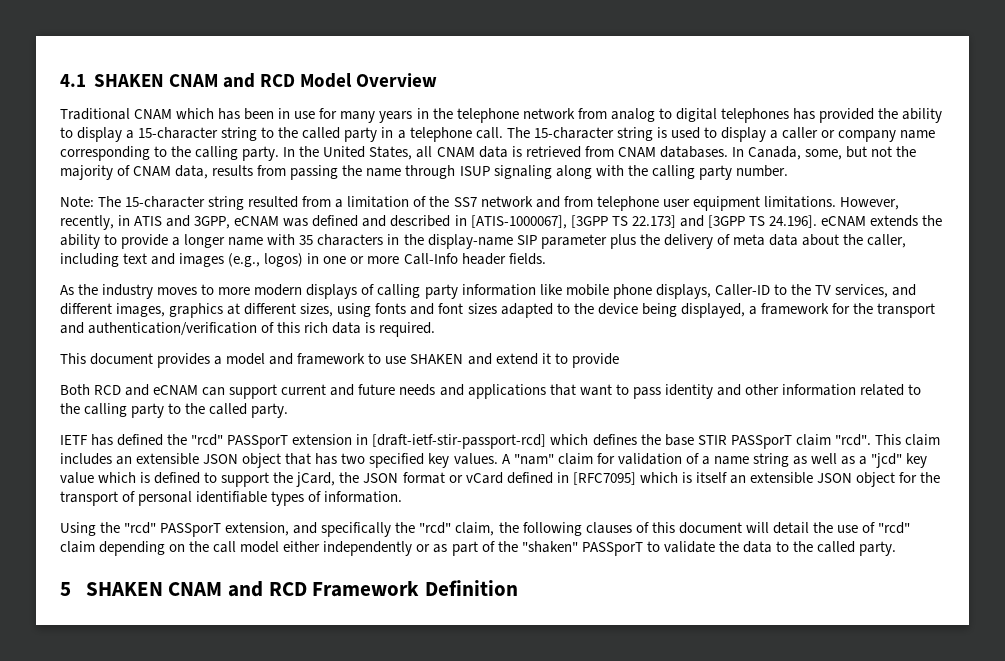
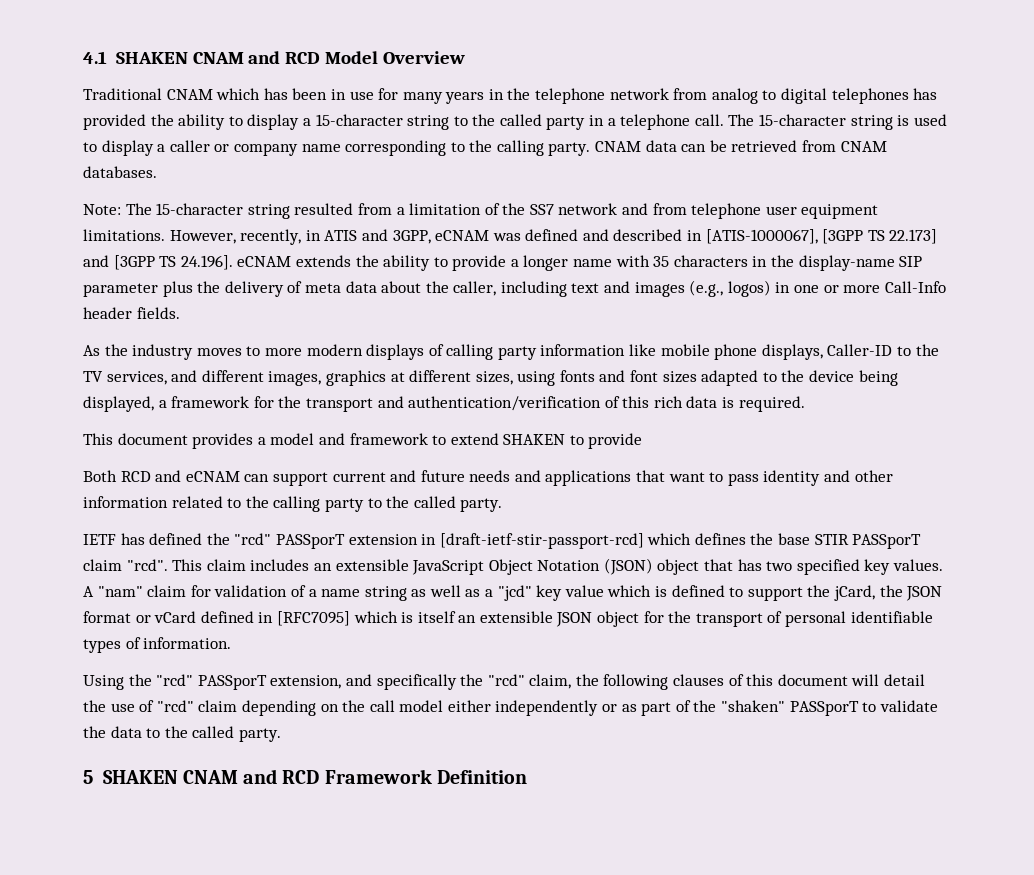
[283,146,917,160] [60,165,788,180] In the United States, all CNAM data is retrieved from CNAM databases. In Canada, some, but not the majority of CNAM data, results from passing the name through ISUP signaling along with the calling party number. -> [595,140,887,152] [83,166,157,178] CNAM data can be retrieved from CNAM databases.
[385,353,551,365] use SHAKEN and extend it -> [450,433,566,445] extend SHAKEN
[203,454,239,464] JSON -> [412,558,653,575] JavaScript Object Notation (JSON)

